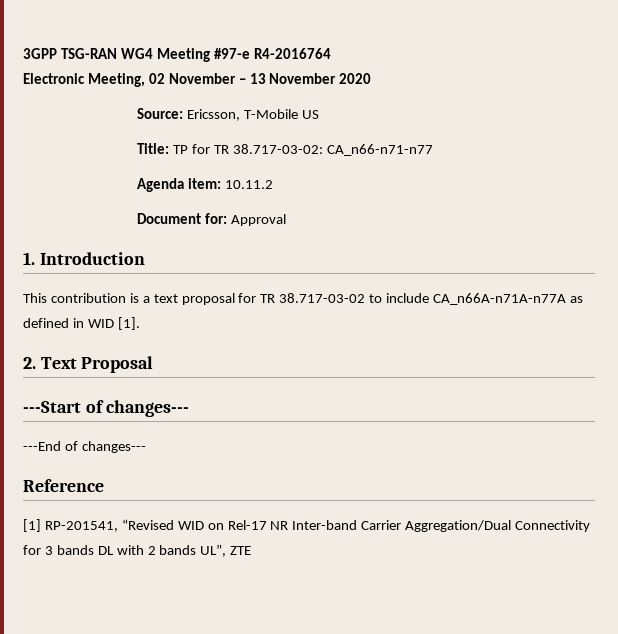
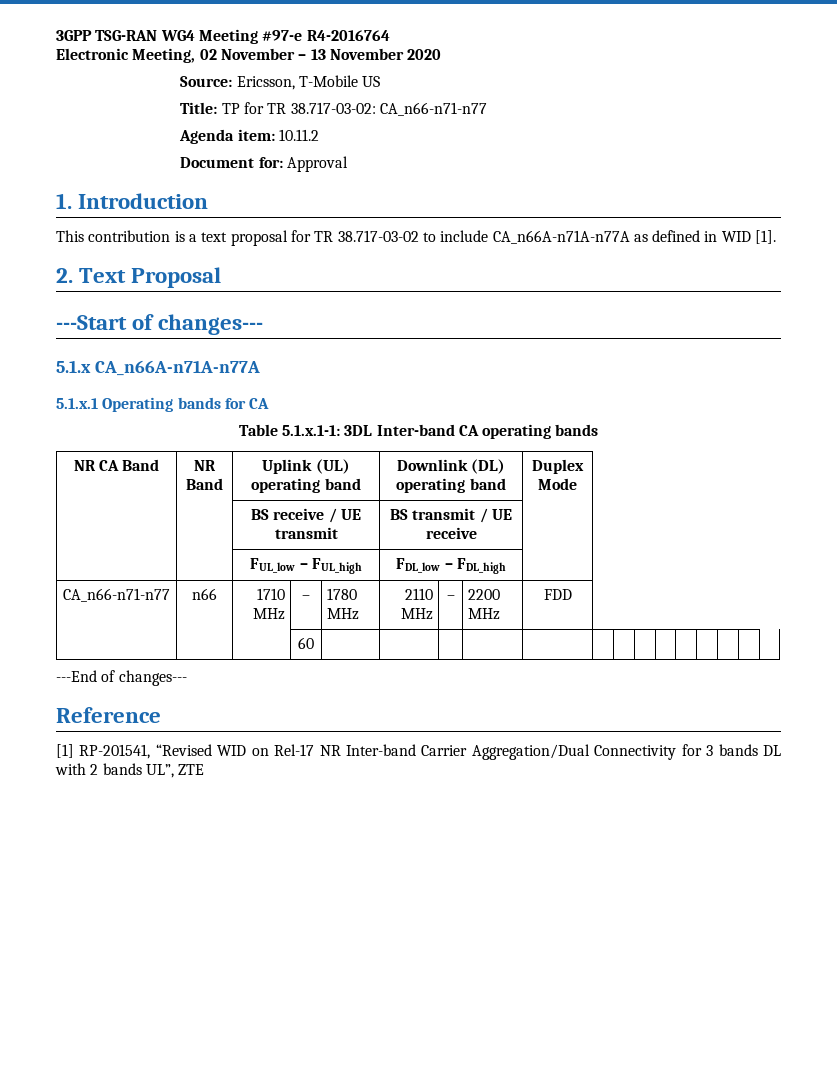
(190, 408) none -> [56,360,260,376] [56,397,270,412] [238,424,599,439] [73,459,160,471] [194,460,216,471] [186,478,223,490] [262,459,350,474] [251,478,361,493] [396,459,506,474] [396,478,506,493] [532,459,584,474] [538,478,577,490] [251,508,361,523] [274,527,338,539] [390,508,512,523] [425,527,477,539] [250,558,362,574] [396,558,506,574] [63,588,170,602] [192,588,217,600] [256,588,285,600] [252,608,285,620] [302,595,310,600] [327,588,358,600] [327,608,360,620] [404,588,433,600] [400,608,433,620] [446,595,455,600] [468,589,501,600] [468,608,501,620] [543,589,572,600] [298,637,314,649] // 5.1.x CA_n66A-n71A-n77A // 5.1.x.1 Operating bands for CA // Table 5.1.x.1-1: 3DL Inter-band CA operating bands // NR CA Band | NR Band | Uplink (UL) operating band | Downlink (DL) operating band | Duplex Mode // | | BS receive / UE transmit | BS transmit / UE receive | // | | FUL_low – FUL_high | FDL_low – FDL_high | // CA_n66-n71-n77 | n66 | 1710 MHz | – | 1780 MHz | 2110 MHz | – | 2200 MHz | FDD // | | | 60 | | | | | | | | | | | | | |

